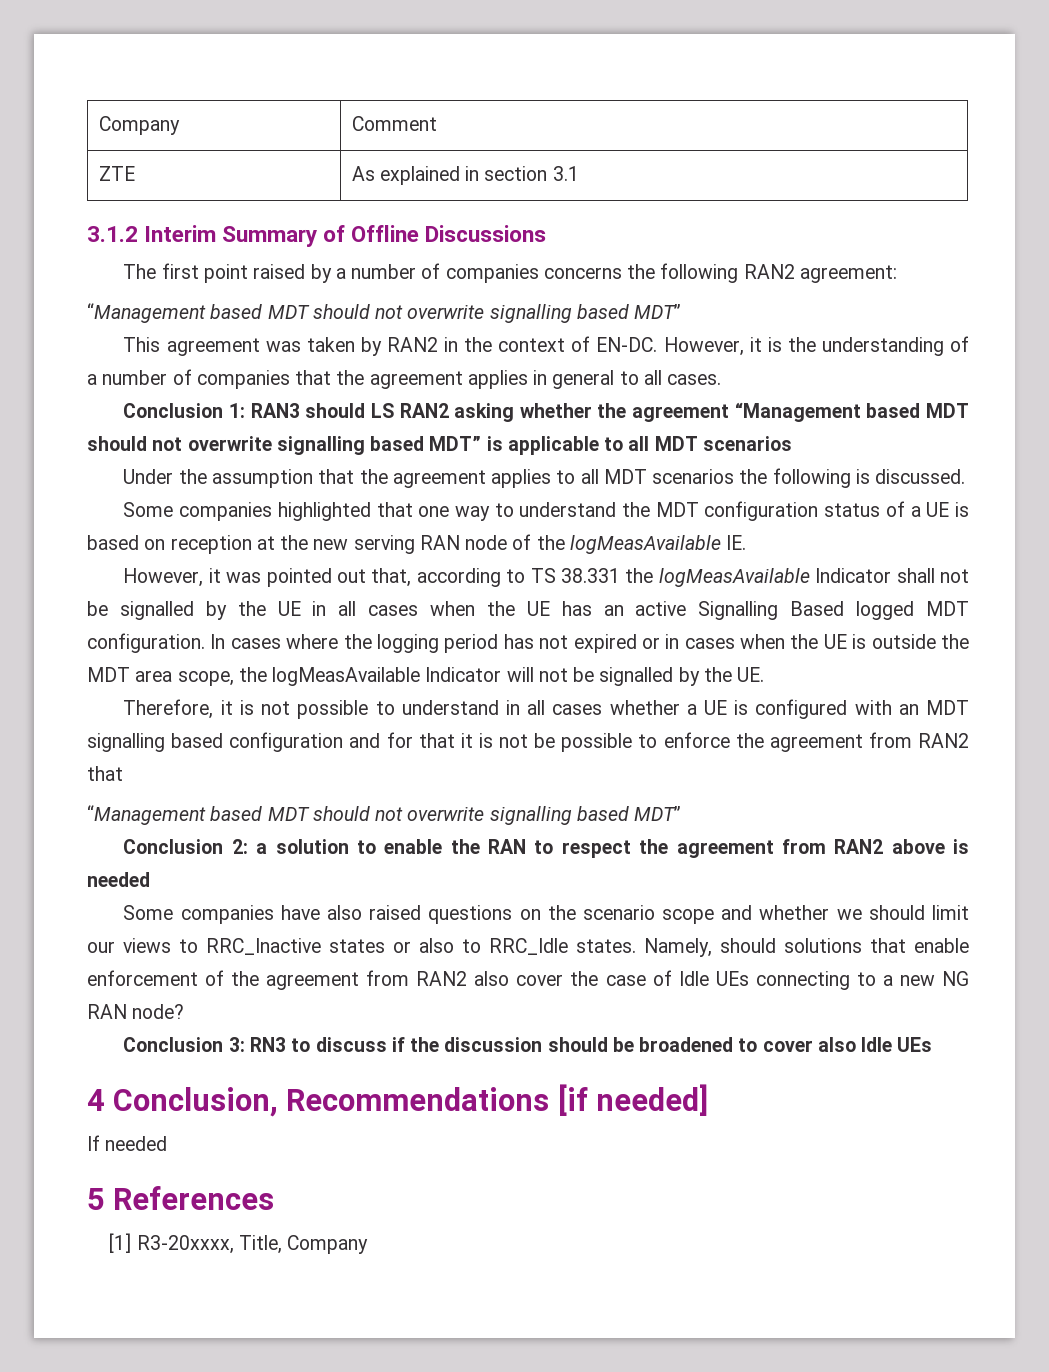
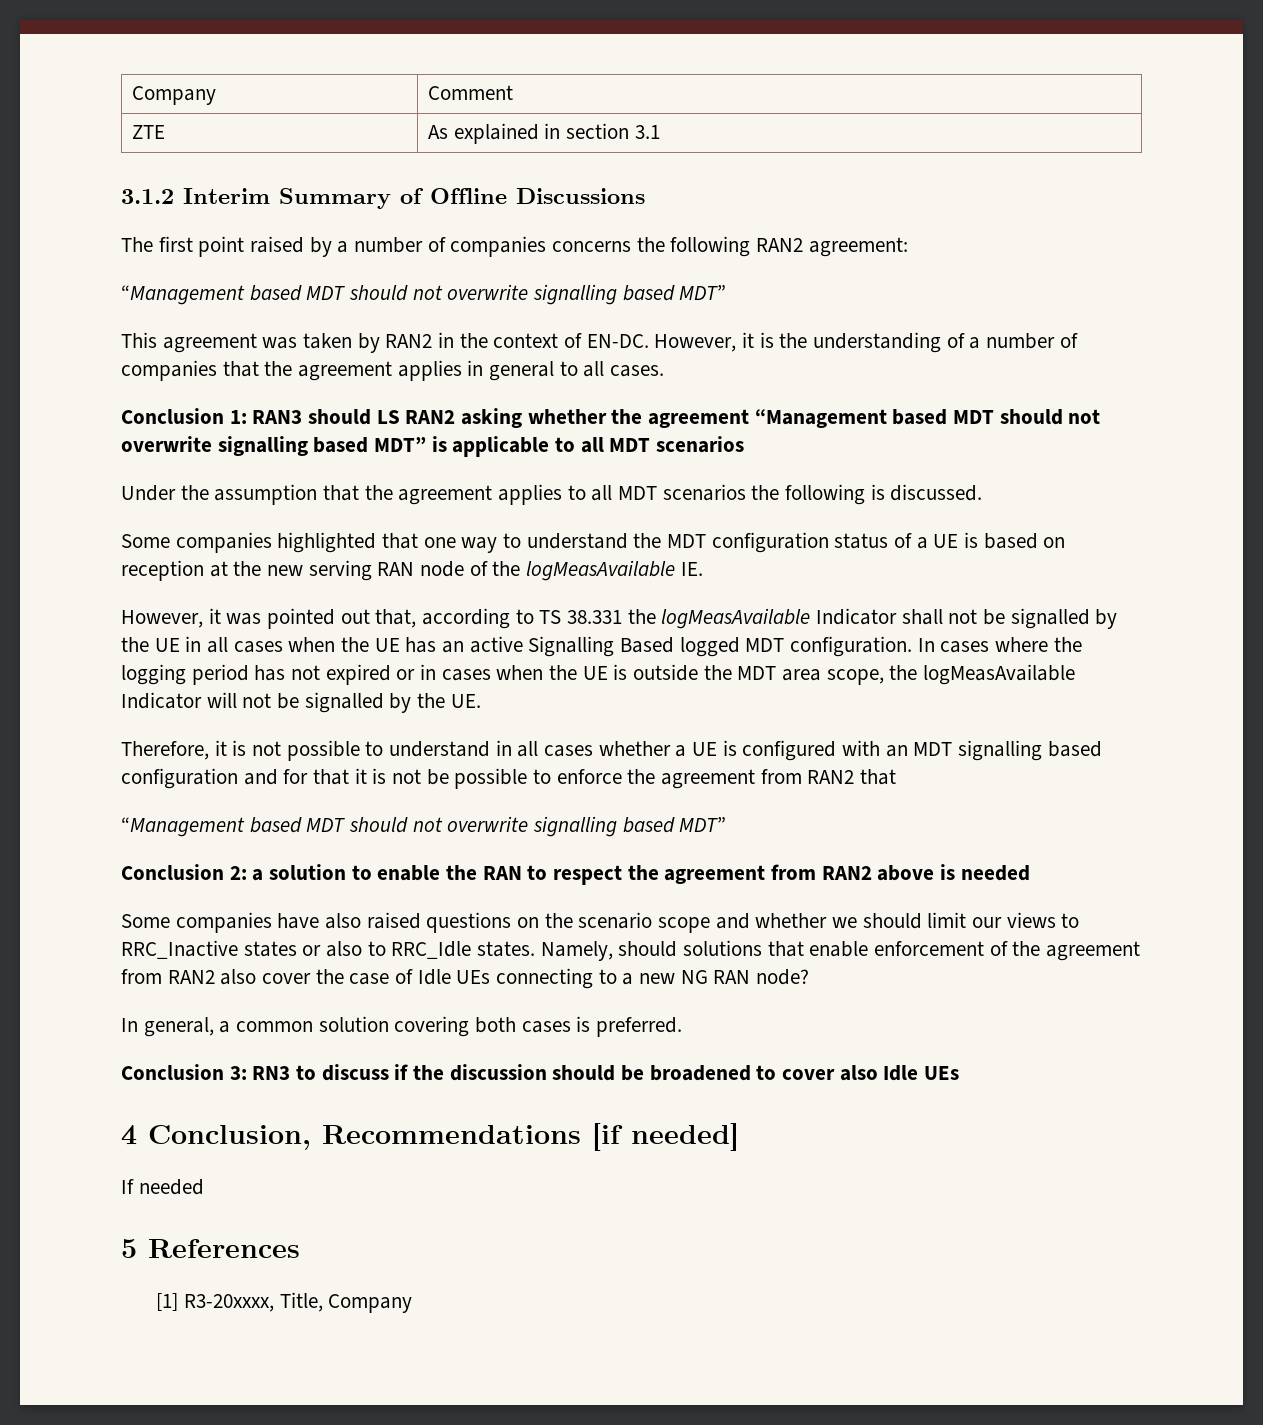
(185, 1011) none -> [121,1016,683,1037] // In general, a common solution covering both cases is preferred.

